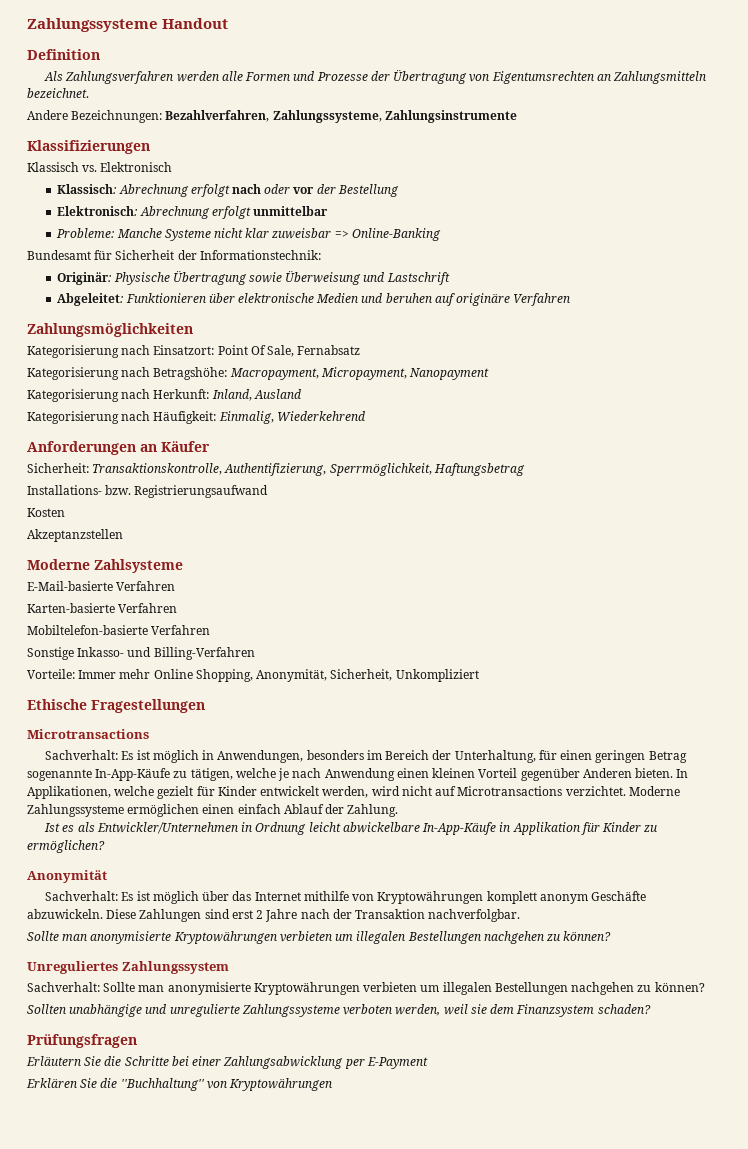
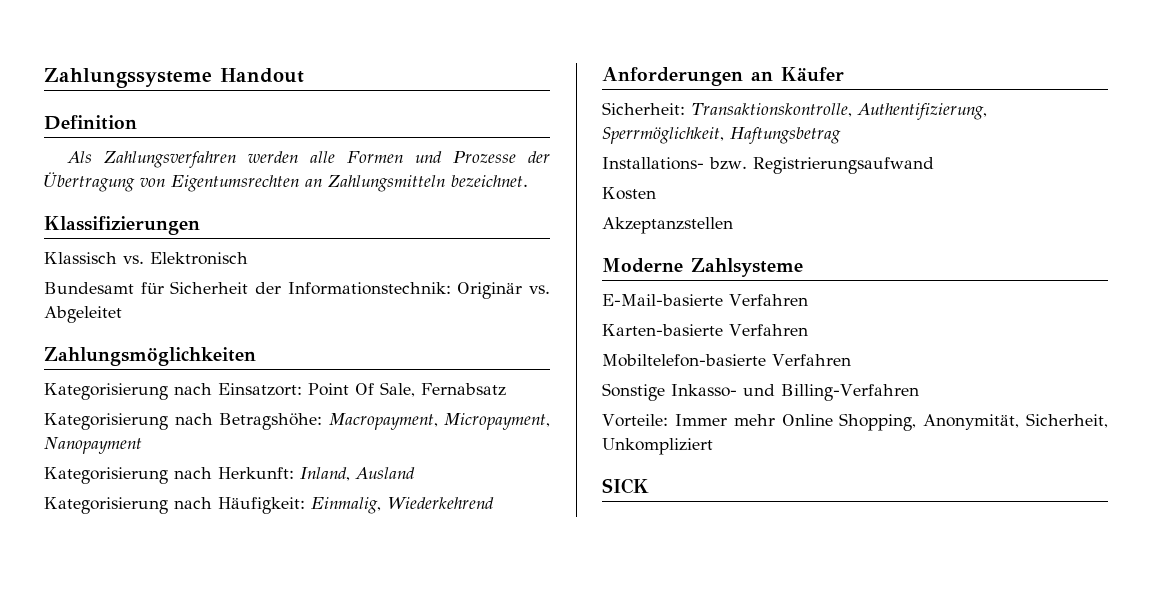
[27,110,517,123] // Andere Bezeichnungen: Bezahlverfahren, Zahlungssysteme, Zahlungsinstrumente -> (528, 181) none
[57,184,399,197] [57,206,328,219] [56,228,441,241] // Klassisch: Abrechnung erfolgt nach oder vor der Bestellung // Elektronisch: Abrechnung erfolgt unmittelbar // Probleme: Manche Systeme nicht klar zuweisbar => Online-Banking -> (248, 258) none
[57,271,450,285] [57,293,571,306] // Originär: Physische Übertragung sowie Überweisung und Lastschrift // Abgeleitet: Funktionieren über elektronische Medien und beruhen auf originäre Verfahren -> [457,282,550,299] [44,306,122,323] Originär vs. Abgeleitet
[27,699,205,713] [27,729,149,739] [45,750,687,763] [27,768,689,781] [27,786,680,799] [27,804,399,817] [44,822,658,835] [27,840,105,853] [27,870,107,883] [45,891,647,904] [27,909,521,922] [27,931,612,944] [27,961,229,974] [27,982,705,995] [27,1004,651,1017] [27,1034,137,1048] [26,1056,428,1069] [26,1078,333,1091] Ethische Fragestellungen // Microtransactions // Sachverhalt: Es ist möglich in Anwendungen, besonders im Bereich der Unterhaltung, für einen geringen Betrag sogenannte In-App-Käufe zu tätigen, welche je nach Anwendung einen kleinen Vorteil gegenüber Anderen bieten. In Applikationen, welche gezielt für Kinder entwickelt werden, wird nicht auf Microtransactions verzichtet. Moderne Zahlungssysteme ermöglichen einen einfach Ablauf der Zahlung. // Ist es als Entwickler/Unternehmen in Ordnung leicht abwickelbare In-App-Käufe in Applikation für Kinder zu ermöglichen? // Anonymität // Sachverhalt: Es ist möglich über das Internet mithilfe von Kryptowährungen komplett anonym Geschäfte abzuwickeln. Diese Zahlungen sind erst 2 Jahre nach der Transaktion nachverfolgbar. // Sollte man anonymisierte Kryptowährungen verbieten um illegalen Bestellungen nachgehen zu können? // Unreguliertes Zahlungssystem // Sachverhalt: Sollte man anonymisierte Kryptowährungen verbieten um illegalen Bestellungen nachgehen zu können? // Sollten unabhängige und unregulierte Zahlungssysteme verboten werden, weil sie dem Finanzsystem schaden? // Prüfungsfragen // Erläutern Sie die Schritte bei einer Zahlungsabwicklung per E-Payment // Erklären Sie die ''Buchhaltung'' von Kryptowährungen -> [602,478,649,494] SICK

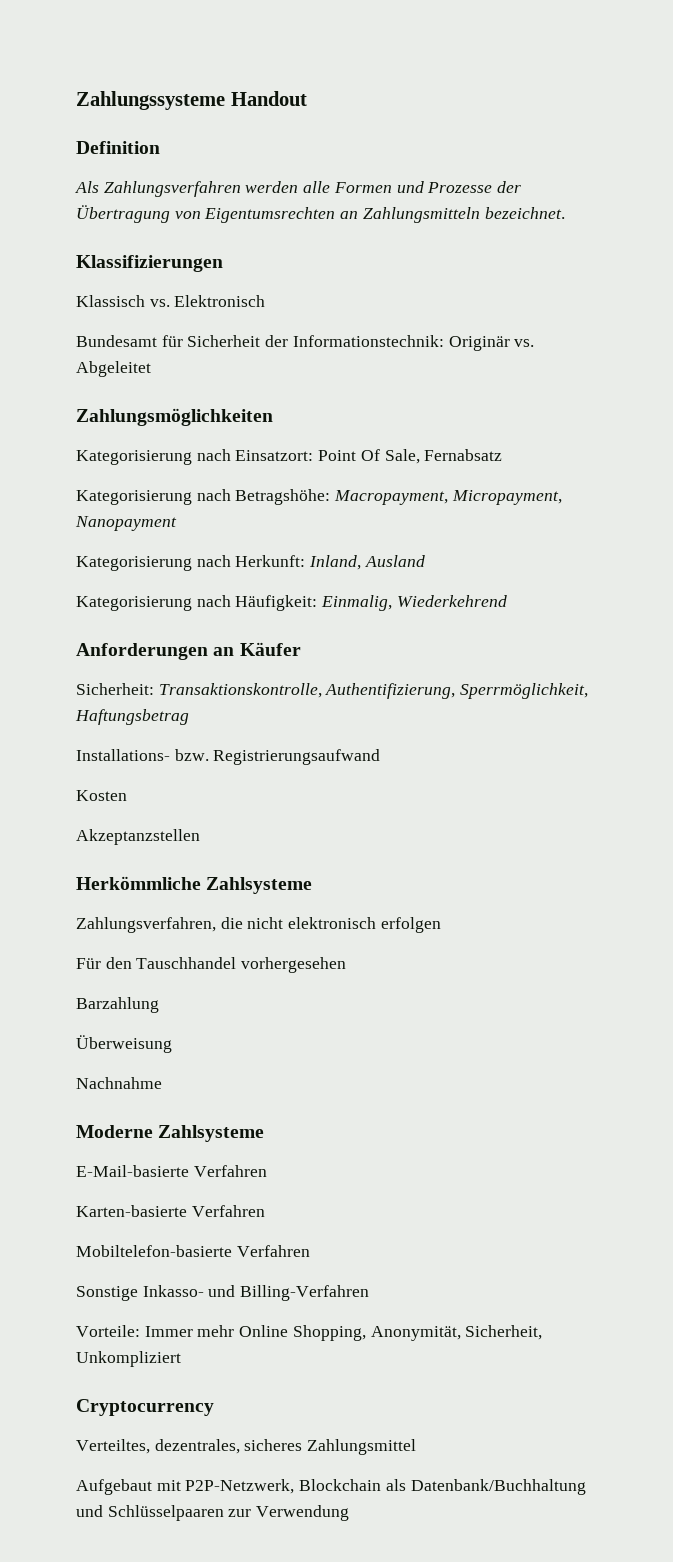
(733, 225) none -> [76,876,313,894] [76,917,441,933] [76,957,347,973] [76,997,159,1013] [76,1035,172,1053] [76,1077,162,1089] // Herkömmliche Zahlsysteme // Zahlungsverfahren, die nicht elektronisch erfolgen // Für den Tauschhandel vorhergesehen // Barzahlung // Überweisung // Nachnahme
[602,478,649,494] SICK -> [76,1399,214,1416] [76,1439,417,1455] [76,1479,586,1495] [76,1505,350,1521] Cryptocurrency // Verteiltes, dezentrales, sicheres Zahlungsmittel // Aufgebaut mit P2P-Netzwerk, Blockchain als Datenbank/Buchhaltung und Schlüsselpaaren zur Verwendung

